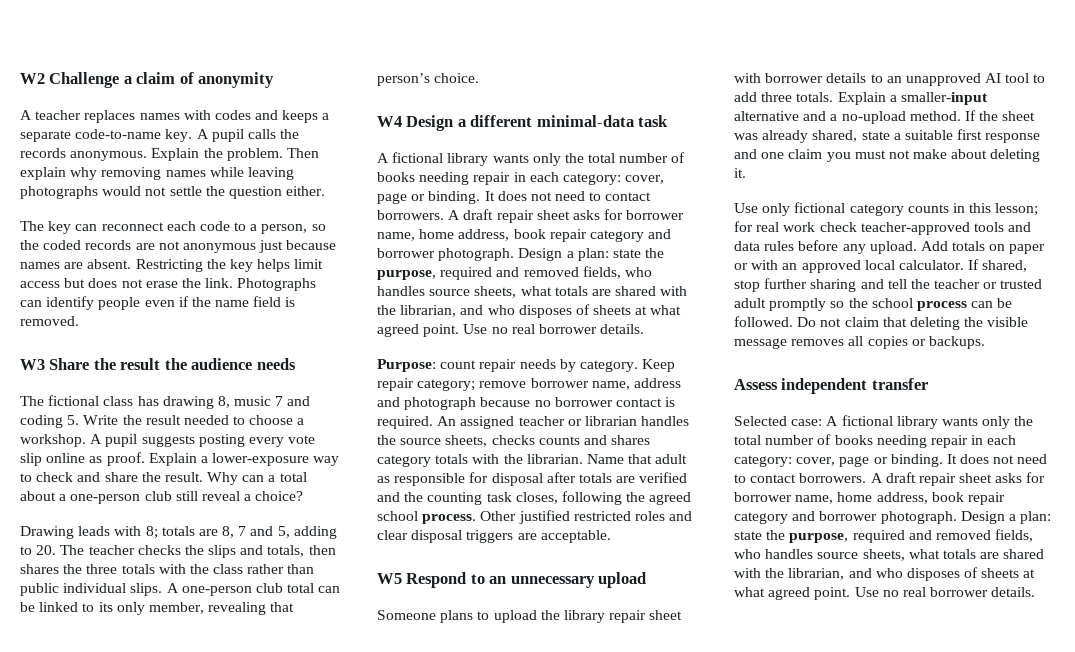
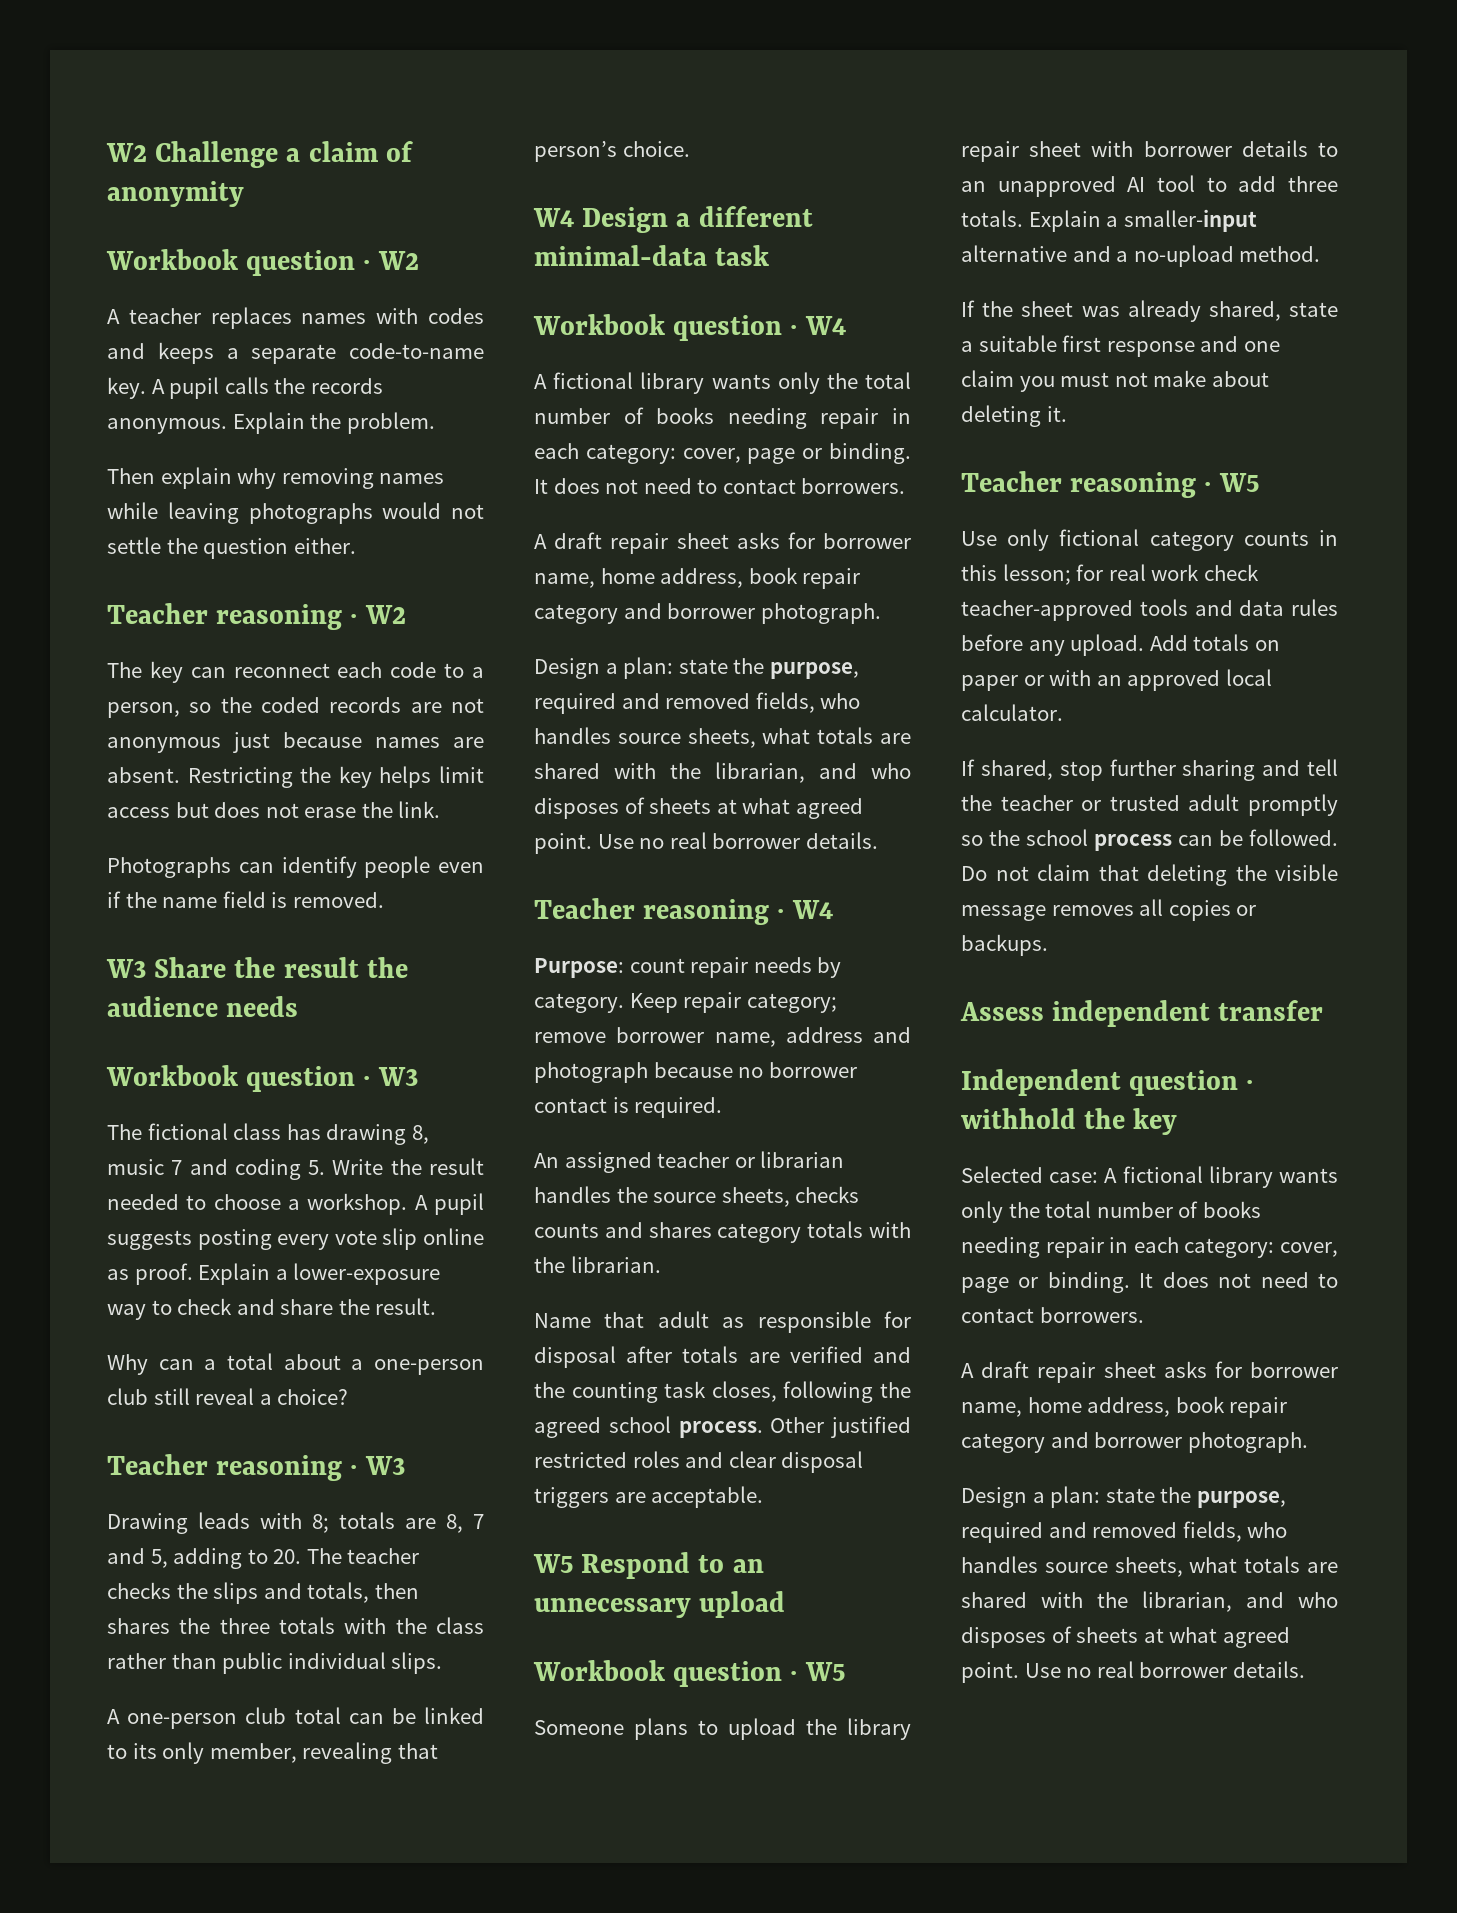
(275, 80) none -> [106,249,419,276] // Workbook question · W2
(283, 154) none -> (435, 423) //
(326, 191) none -> [107,603,406,630] // Teacher reasoning · W2
(234, 283) none -> (441, 809) //
(296, 364) none -> [106,1065,418,1092] // Workbook question · W3
(203, 477) none -> (437, 1306) //
(304, 496) none -> [107,1454,405,1481] // Teacher reasoning · W3
(163, 589) none -> (443, 1663) //
(669, 121) none -> [533,314,846,341] // Workbook question · W4
(444, 215) none -> (906, 486) //
(515, 254) none -> (881, 613) //
(645, 329) none -> [534,898,833,925] // Teacher reasoning · W4
(433, 422) none -> (723, 1107) //
(583, 459) none -> (661, 1264) //
(647, 580) none -> [533,1660,845,1687] // Workbook question · W5
(961, 116) none -> (1321, 254) //
(746, 173) none -> [961,471,1259,498] // Teacher reasoning · W5
(964, 265) none -> (1063, 712) //
(928, 384) none -> [961,1069,1254,1096] [961,1108,1178,1135] // Independent question · withhold the key
(867, 478) none -> (1144, 1315) //
(957, 517) none -> (1308, 1442) //

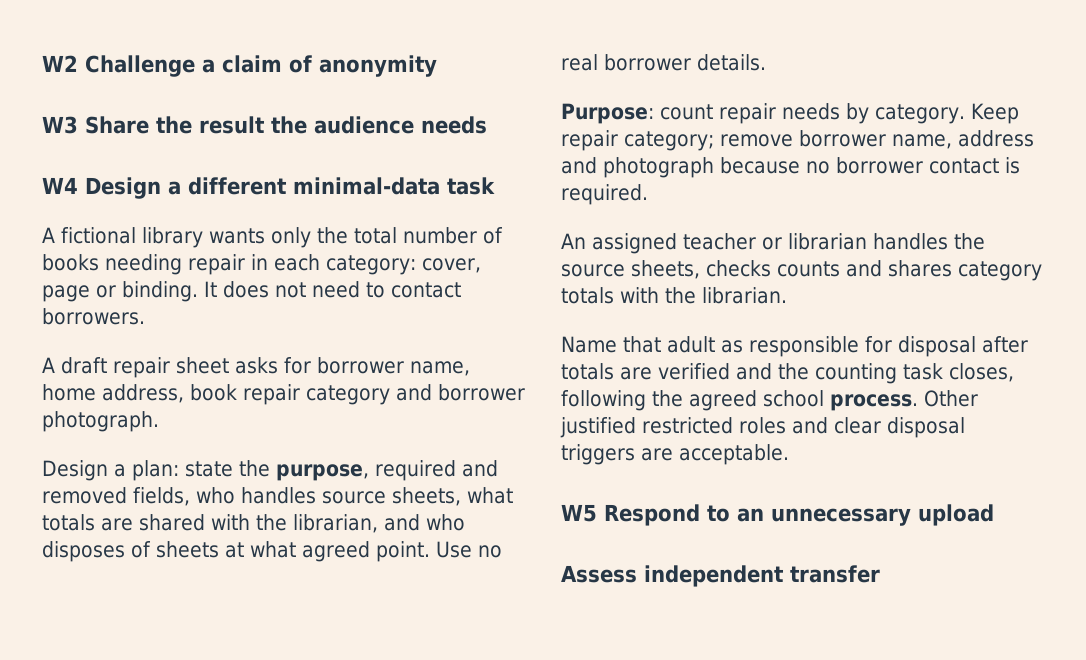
[106,249,419,276] [107,307,485,329] [107,342,484,364] [107,377,383,399] [107,412,435,434] [107,467,445,489] [107,502,484,524] [107,537,356,559] [107,603,406,630] [107,661,484,683] [107,697,484,718] [107,732,484,753] [107,766,485,788] [107,801,441,818] [107,856,484,878] [107,891,384,908] // Workbook question · W2 // A teacher replaces names with codes and keeps a separate code-to-name key. A pupil calls the records anonymous. Explain the problem. // Then explain why removing names while leaving photographs would not settle the question either. // Teacher reasoning · W2 // The key can reconnect each code to a person, so the coded records are not anonymous just because names are absent. Restricting the key helps limit access but does not erase the link. // Photographs can identify people even if the name field is removed. -> (437, 66) none
[106,1065,418,1092] [107,1123,429,1145] [107,1158,484,1180] [107,1193,484,1215] [107,1228,485,1250] [107,1263,441,1285] [107,1298,437,1320] [107,1353,485,1375] [107,1388,349,1405] [107,1454,405,1481] [107,1512,484,1534] [107,1548,420,1569] [107,1582,419,1604] [107,1617,484,1634] [107,1652,443,1674] [107,1707,484,1729] [107,1742,438,1764] [534,141,690,162] // Workbook question · W3 // The fictional class has drawing 8, music 7 and coding 5. Write the result needed to choose a workshop. A pupil suggests posting every vote slip online as proof. Explain a lower-exposure way to check and share the result. // Why can a total about a one-person club still reveal a choice? // Teacher reasoning · W3 // Drawing leads with 8; totals are 8, 7 and 5, adding to 20. The teacher checks the slips and totals, then shares the three totals with the class rather than public individual slips. // A one-person club total can be linked to its only member, revealing that person’s choice. -> (487, 125) none
[533,314,846,341] // Workbook question · W4 -> (495, 186) none
[534,898,833,925] // Teacher reasoning · W4 -> (766, 62) none
[533,1660,845,1687] [534,1718,911,1740] [961,140,1338,162] [961,175,1338,197] [961,209,1257,232] [961,245,1321,267] [961,300,1338,322] [961,335,1280,357] [961,370,1269,392] [961,405,1067,427] [961,471,1259,498] [961,529,1338,551] [961,564,1259,585] [961,599,1338,621] [961,634,1280,656] [961,669,1272,691] [961,704,1063,721] [961,759,1338,781] [961,794,1338,816] [961,829,1338,851] [961,864,1338,886] [961,899,1257,921] [961,934,1048,956] [960,1000,1324,1027] [961,1069,1254,1096] [961,1108,1178,1135] [961,1166,1338,1188] [961,1201,1261,1223] [961,1237,1338,1258] [961,1272,1338,1293] [961,1307,1144,1323] [961,1361,1338,1383] [961,1396,1288,1418] [961,1432,1308,1453] [961,1486,1286,1508] [961,1521,1288,1543] [961,1556,1338,1577] [961,1591,1338,1612] [961,1626,1290,1648] [961,1661,1305,1683] Workbook question · W5 // Someone plans to upload the library repair sheet with borrower details to an unapproved AI tool to add three totals. Explain a smaller-input alternative and a no-upload method. // If the sheet was already shared, state a suitable first response and one claim you must not make about deleting it. // Teacher reasoning · W5 // Use only fictional category counts in this lesson; for real work check teacher-approved tools and data rules before any upload. Add totals on paper or with an approved local calculator. // If shared, stop further sharing and tell the teacher or trusted adult promptly so the school process can be followed. Do not claim that deleting the visible message removes all copies or backups. // Assess independent transfer // Independent question · withhold the key // Selected case: A fictional library wants only the total number of books needing repair in each category: cover, page or binding. It does not need to contact borrowers. // A draft repair sheet asks for borrower name, home address, book repair category and borrower photograph. // Design a plan: state the purpose, required and removed fields, who handles source sheets, what totals are shared with the librarian, and who disposes of sheets at what agreed point. Use no real borrower details. -> [561,565,880,587] Assess independent transfer

